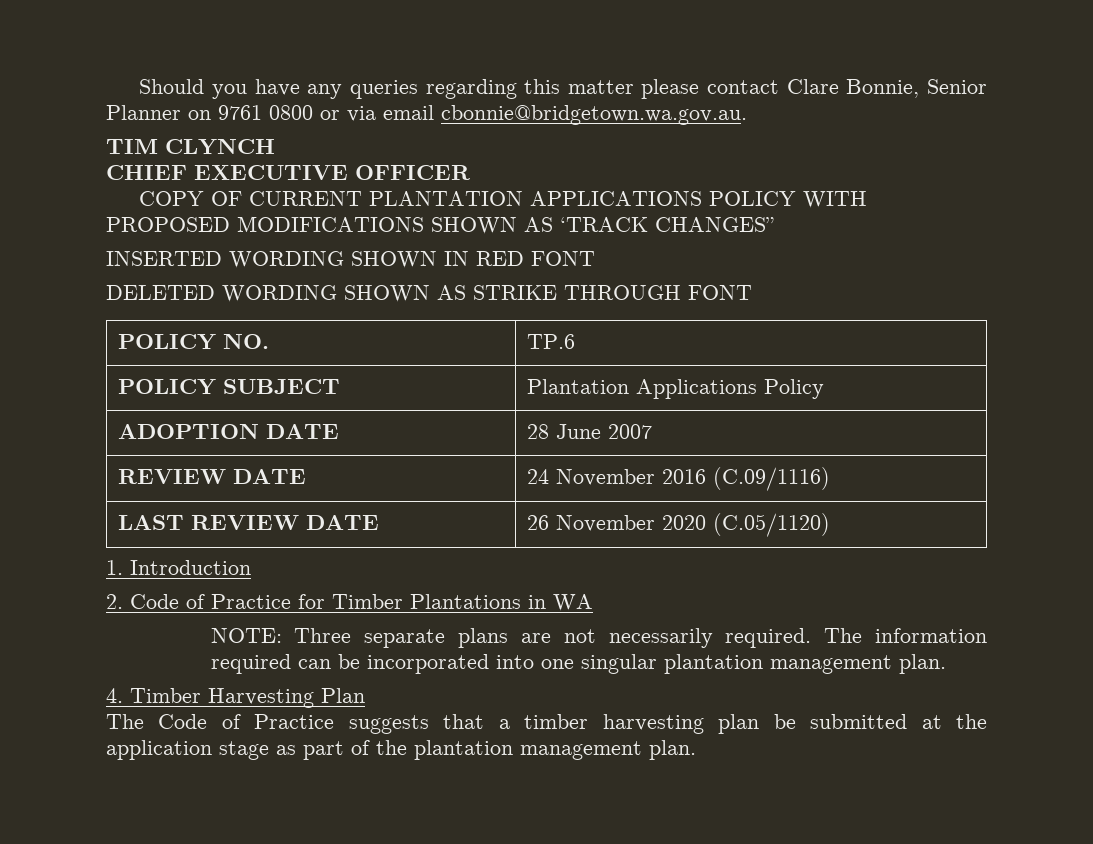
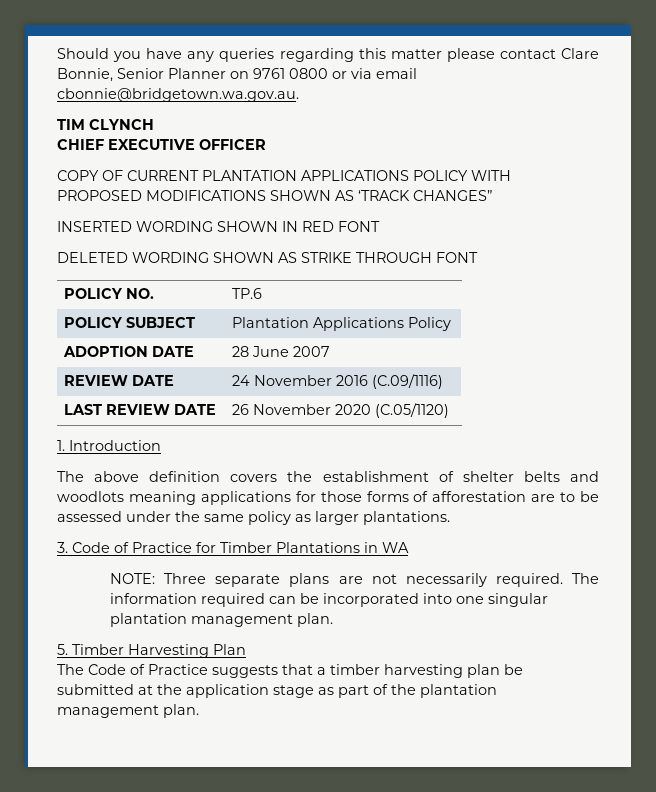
[106,594,123,609] 2. -> [57,471,599,482] [57,491,599,505] [57,511,450,525] [57,542,68,553] The above definition covers the establishment of shelter belts and woodlots meaning applications for those forms of afforestation are to be assessed under the same policy as larger plantations. // 3.
[106,688,123,703] 4. -> [57,644,68,655] 5.

